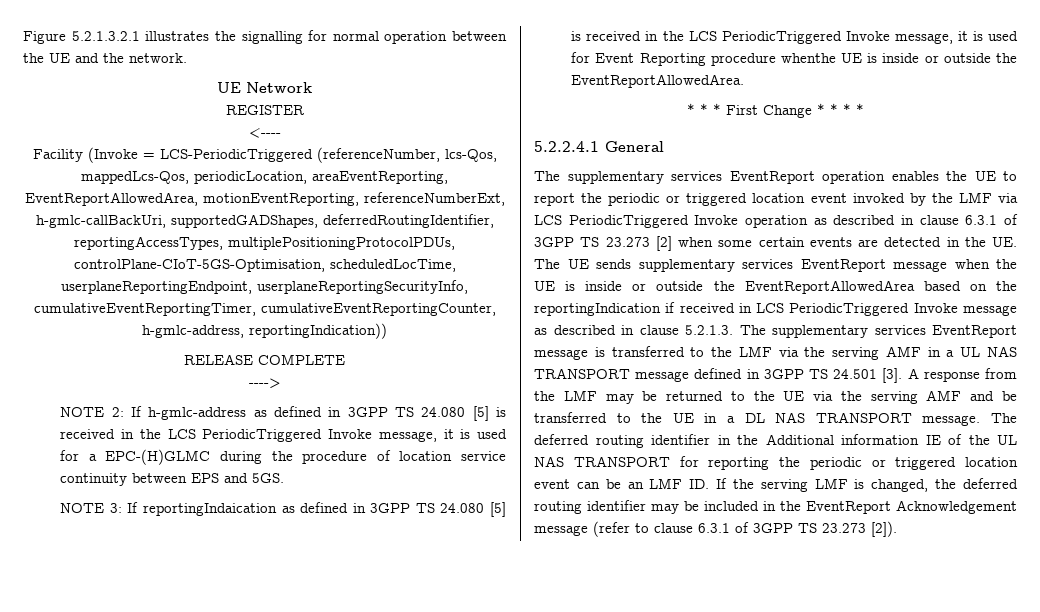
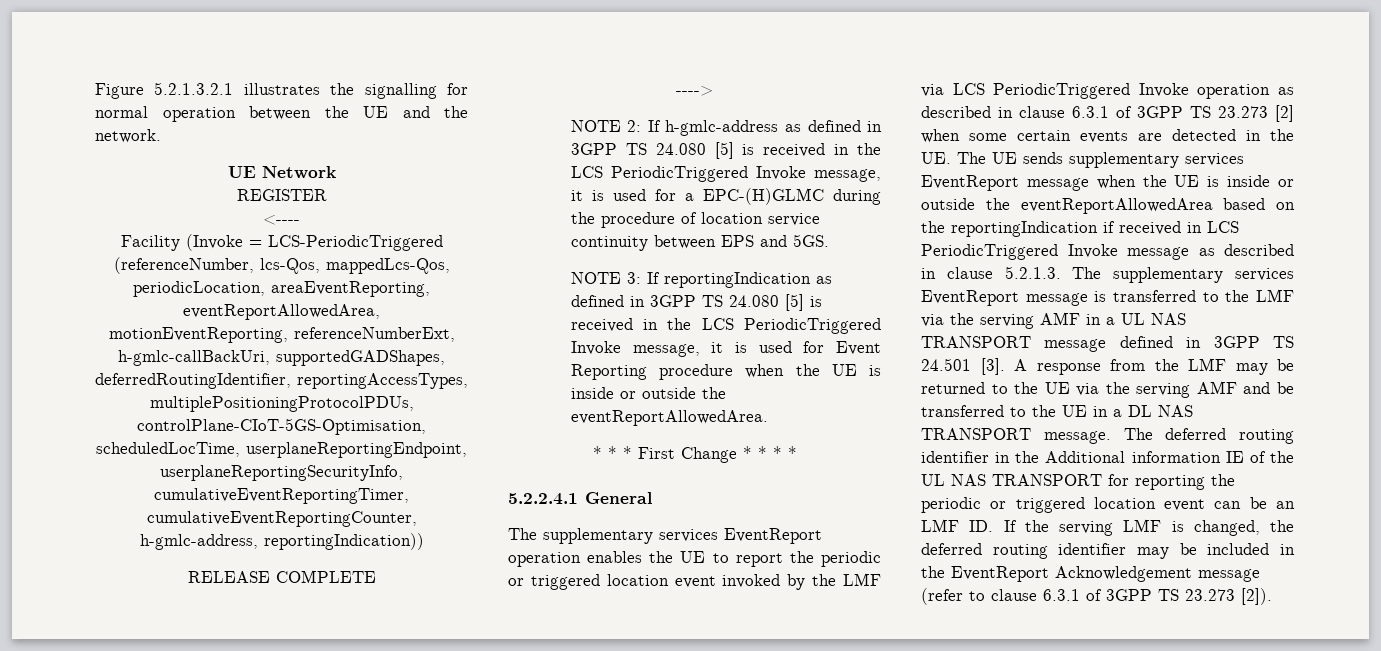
[24,192,198,206] EventReportAllowedArea, -> [183,304,380,320] eventReportAllowedArea,
[143,503,278,516] reportingIndaication -> [663,272,811,288] reportingIndication
[780,53,1017,63] [571,74,745,88] whenthe UE is inside or outside the EventReportAllowedArea. -> [745,364,881,378] [570,387,726,399] [570,410,768,426] when the UE is inside or outside the eventReportAllowedArea.
[744,280,915,294] EventReportAllowedArea -> [1020,198,1213,214] eventReportAllowedArea

